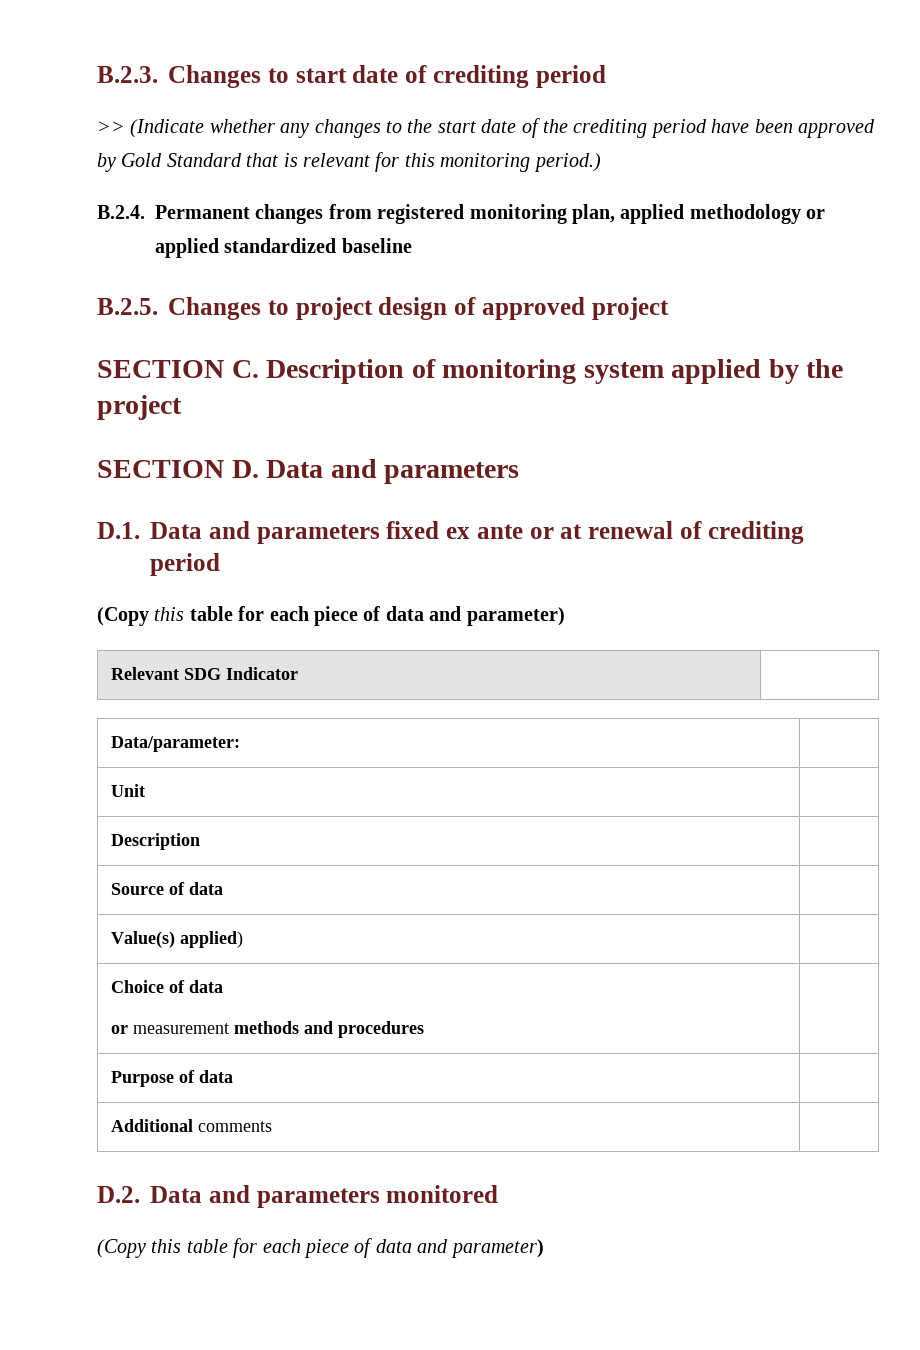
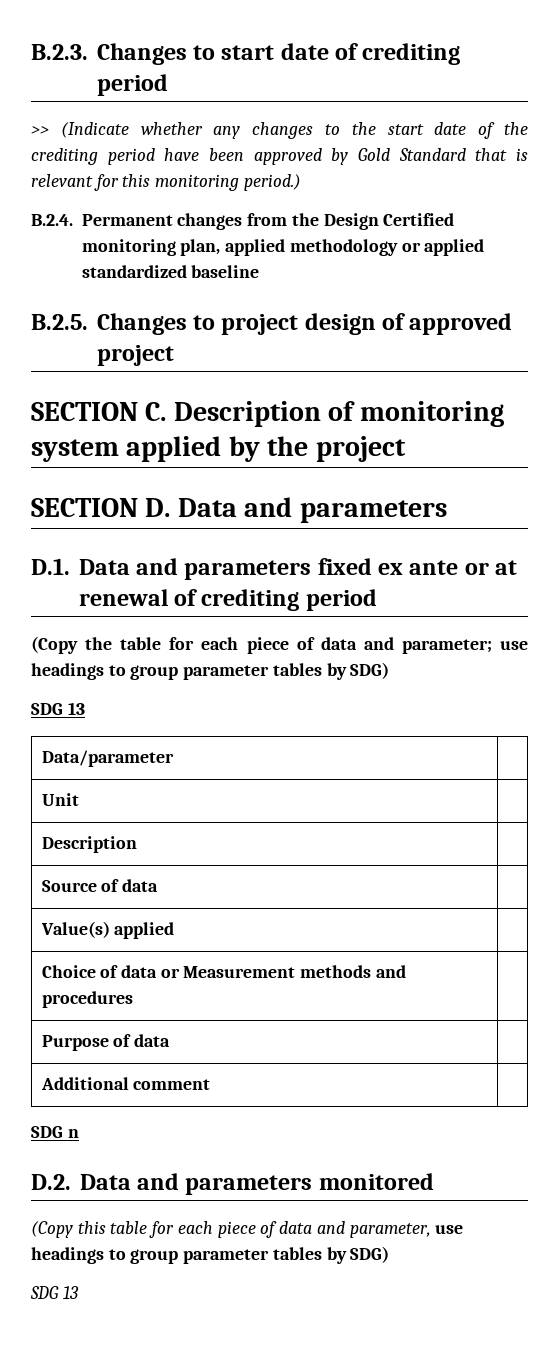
[377,204,465,224] registered -> [291,213,455,230] the Design Certified
[154,606,565,626] [111,667,299,680] [111,736,241,752] this table for each piece of data and parameter) // Relevant SDG Indicator | // Data/parameter: -> [85,637,529,654] [31,662,390,680] [31,702,85,715] [41,750,174,767] the table for each piece of data and parameter; use headings to group parameter tables by SDG) // SDG 13 // Data/parameter
[180,931,244,948] applied) -> [114,922,175,939] applied
[111,1023,230,1034] // or measurement -> [160,966,296,978] or Measurement
[198,1121,273,1132] comments | -> [133,1079,211,1090] [31,1126,79,1138] comment | // SDG n
[450,1239,544,1258] parameter) -> [349,1223,464,1238] [31,1246,390,1264] [30,1286,79,1299] parameter, use headings to group parameter tables by SDG) // SDG 13

